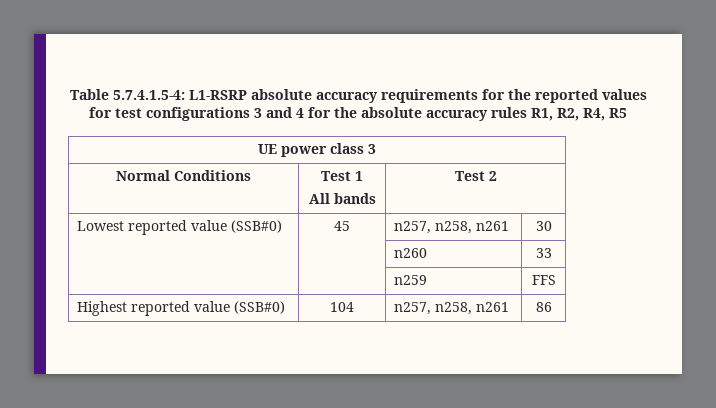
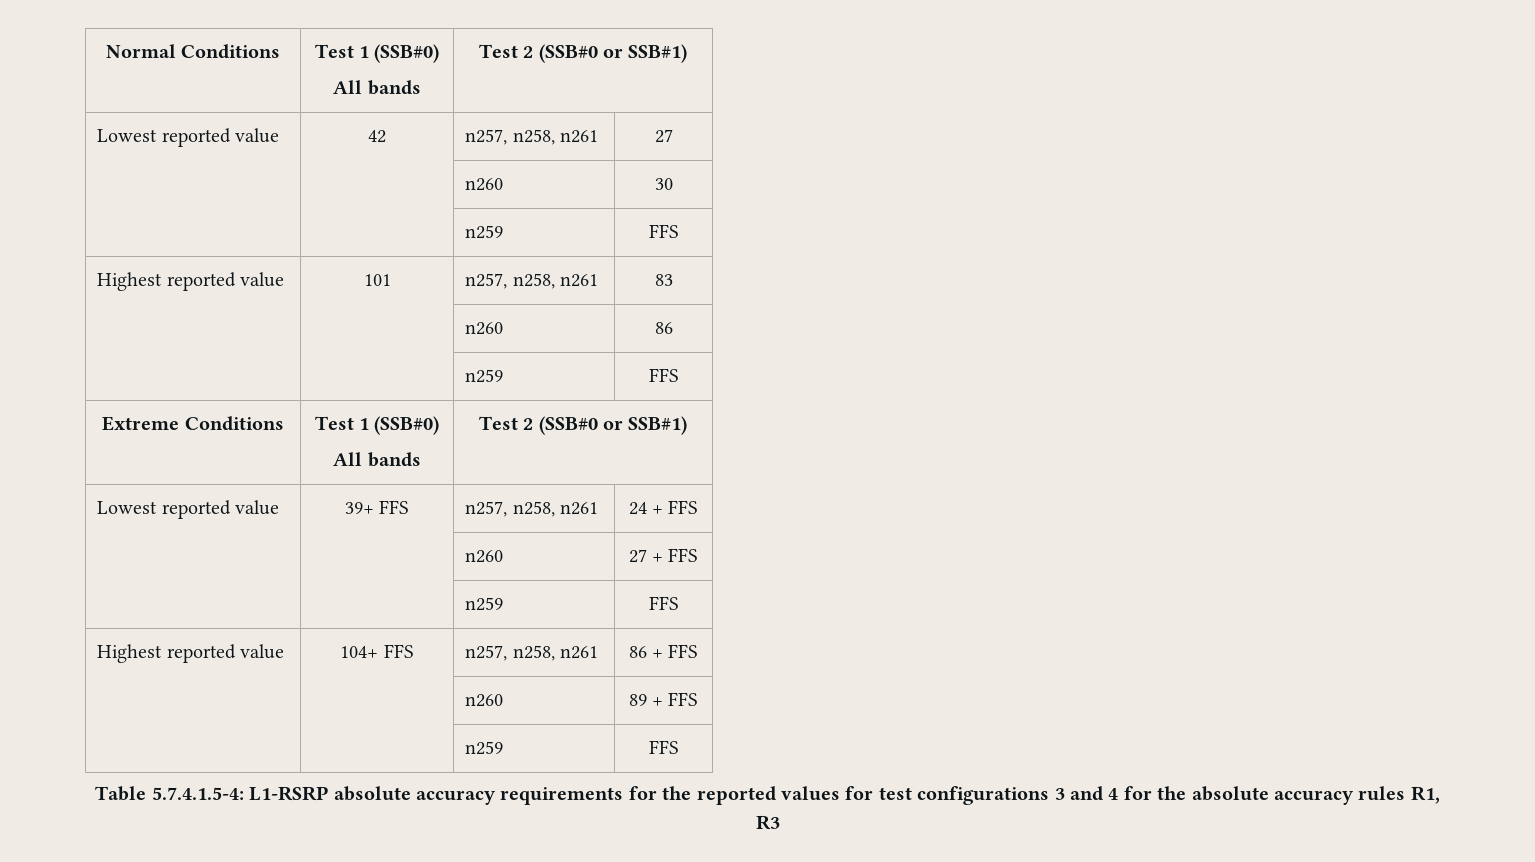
(69, 94) none -> [105,44,281,59] [314,44,440,63] [333,80,421,95] [478,44,688,63] [97,128,279,147] [368,130,386,143] [465,129,598,145] [654,129,673,143] [465,178,504,191] [654,178,673,190] [465,225,504,239] [648,224,679,238] [97,272,284,291] [363,274,391,286] [465,273,598,289] [654,274,673,286] [465,322,504,335] [654,322,673,334] [465,369,504,383] [648,368,679,382] [102,416,284,431] [314,416,440,435] [333,452,421,467] [478,416,688,435] [97,500,279,519] [344,500,410,514] [465,501,598,517] [628,500,699,515] [465,550,504,563] [628,548,699,563] [465,597,504,611] [648,596,679,610] [97,644,284,663] [340,644,414,658] [465,645,598,661] [628,644,699,658] [465,694,504,707] [628,692,699,706] [465,741,504,755] [648,740,679,754] Normal Conditions | Test 1 (SSB#0) // All bands | Test 2 (SSB#0 or SSB#1) // Lowest reported value | 42 | n257, n258, n261 | 27 // | | n260 | 30 // | | n259 | FFS // Highest reported value | 101 | n257, n258, n261 | 83 // | | n260 | 86 // | | n259 | FFS // Extreme Conditions | Test 1 (SSB#0) // All bands | Test 2 (SSB#0 or SSB#1) // Lowest reported value | 39+ FFS | n257, n258, n261 | 24 + FFS // | | n260 | 27 + FFS // | | n259 | FFS // Highest reported value | 104+ FFS | n257, n258, n261 | 86 + FFS // | | n260 | 89 + FFS // | | n259 | FFS //
[557,108,627,121] [258,143,376,157] [116,170,251,181] [321,171,363,181] [308,193,376,204] [454,171,497,181] [77,220,283,235] [334,221,350,231] [394,221,510,234] [535,221,552,231] [394,248,428,258] [535,248,552,258] [394,275,428,285] [531,275,556,285] [77,301,286,316] [330,302,354,312] [394,302,510,315] [535,302,552,312] R2, R4, R5 // UE power class 3 // Normal Conditions | Test 1 // All bands | Test 2 // Lowest reported value (SSB#0) | 45 | n257, n258, n261 | 30 // | | n260 | 33 // | | n259 | FFS // Highest reported value (SSB#0) | 104 | n257, n258, n261 | 86 -> [755,815,780,830] R3

